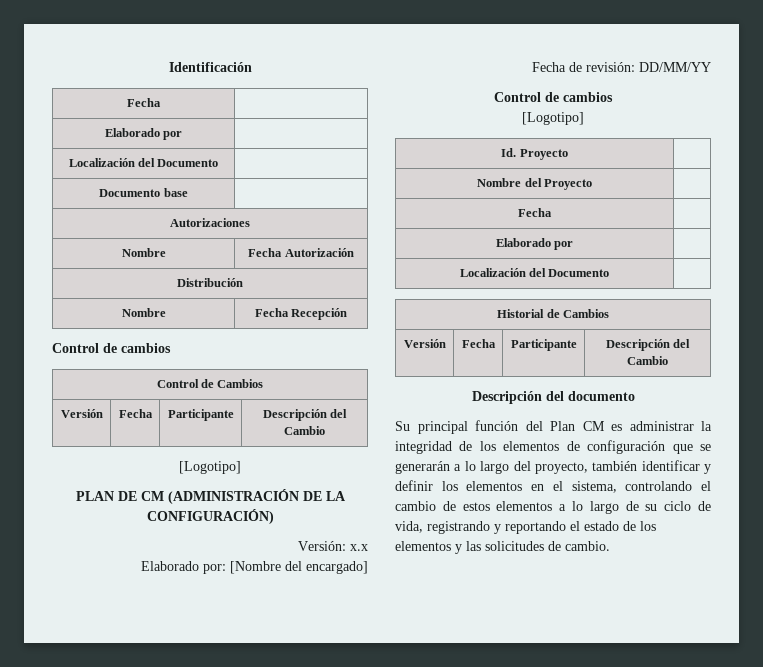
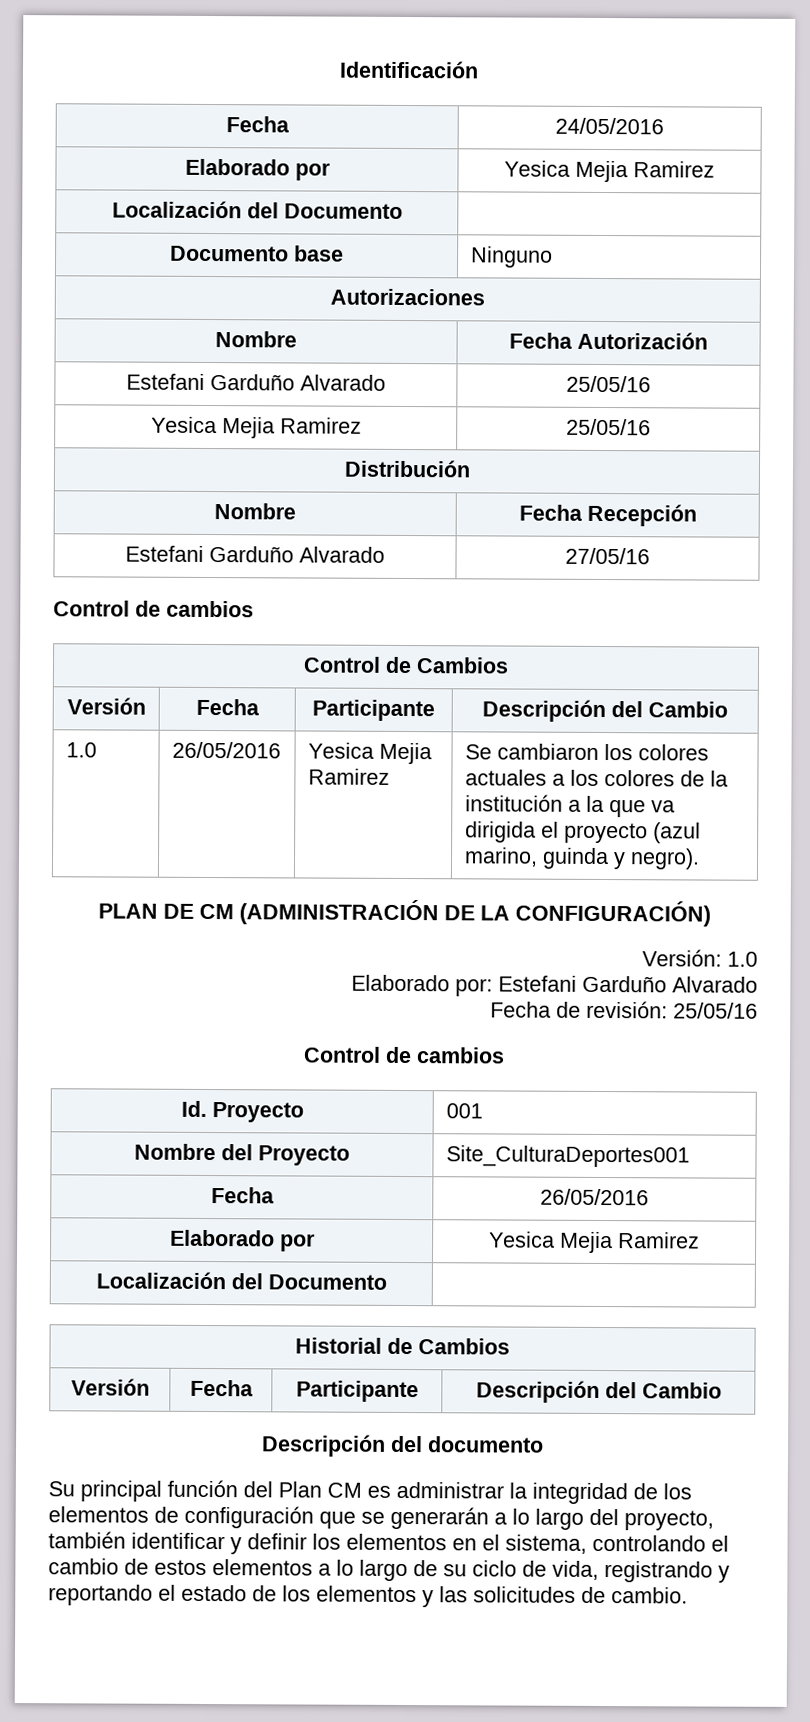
[104,128,183,140] // Elaborado por | -> [555,117,664,135] [184,158,331,181] [504,160,715,183] 24/05/2016 // Elaborado por | Yesica Mejia Ramirez
(188, 192) none -> [470,246,553,268] Ninguno
(354, 252) none -> [125,373,386,391] [566,375,651,393] [150,416,362,439] [566,418,651,436] // Estefani Garduño Alvarado | 25/05/16 // Yesica Mejia Ramirez | 25/05/16
(348, 314) none -> [124,545,385,563] [565,547,650,565] // Estefani Garduño Alvarado | 27/05/16
[179,461,241,474] // [Logotipo] -> [65,742,97,758] [171,741,281,759] [307,742,432,765] [307,768,390,785] [464,743,709,761] [464,769,728,787] [464,794,675,818] [464,821,701,844] [463,847,700,870] // 1.0 | 26/05/2016 | Yesica Mejia Ramirez | Se cambiaron los colores actuales a los colores de la institución a la que va dirigida el proyecto (azul marino, guinda y negro).
[350,544,368,551] x.x -> [727,951,758,967] 1.0
[230,561,368,574] [Nombre del encargado] -> [498,975,758,993] Estefani Garduño Alvarado
[639,62,711,72] [494,92,613,102] [522,112,584,125] DD/MM/YY // Control de cambios // [Logotipo] -> [673,1002,758,1019] [303,1046,505,1064] 25/05/16 // Control de cambios
(568, 154) none -> [445,1103,483,1119] 001
[518,208,552,217] [495,238,574,250] // Fecha | // Elaborado por | -> [445,1145,690,1168] [210,1187,275,1204] [540,1188,649,1206] [169,1229,316,1252] [489,1231,700,1254] Site_CulturaDeportes001 // Fecha | 26/05/2016 // Elaborado por | Yesica Mejia Ramirez

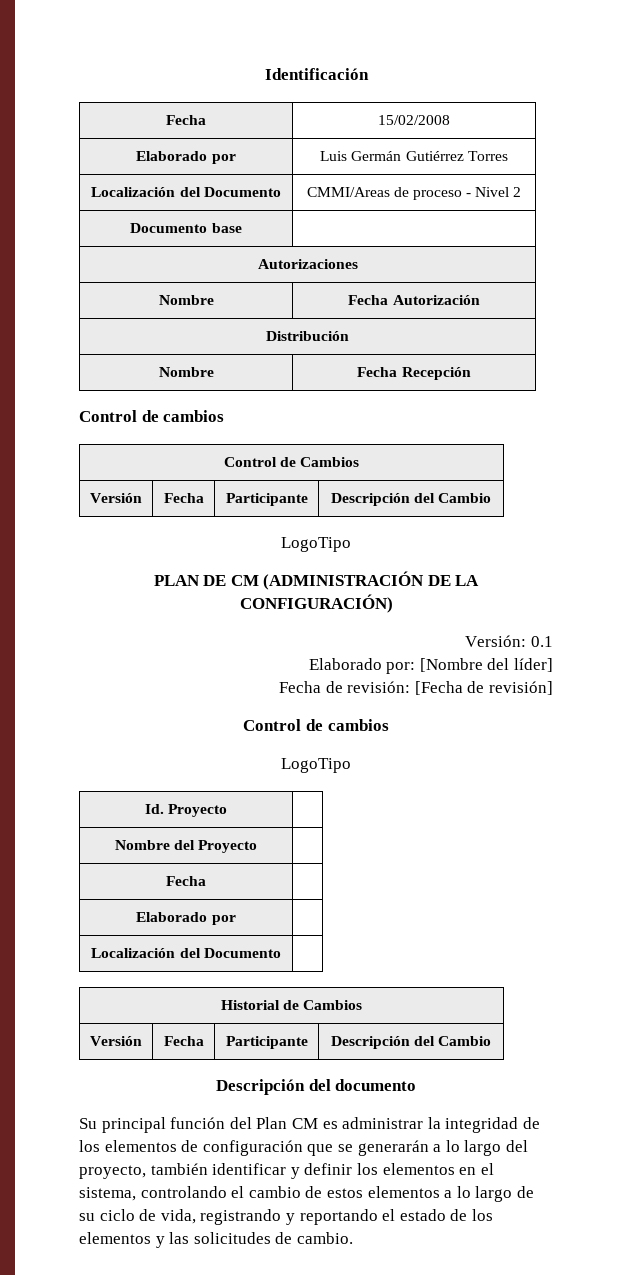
[555,117,664,135] [184,158,331,181] [504,160,715,183] [111,200,403,219] 24/05/2016 // Elaborado por | Yesica Mejia Ramirez // Localización del Documento | -> [378,115,450,125] [136,151,236,164] [320,151,508,161] [91,187,281,197] [306,187,522,200] 15/02/2008 // Elaborado por | Luis Germán Gutiérrez Torres // Localización del Documento | CMMI/Areas de proceso - Nivel 2
[470,246,553,268] Ninguno -> (242, 228) none
[125,373,386,391] [566,375,651,393] [150,416,362,439] [566,418,651,436] // Estefani Garduño Alvarado | 25/05/16 // Yesica Mejia Ramirez | 25/05/16 -> (480, 300) none
[124,545,385,563] [565,547,650,565] // Estefani Garduño Alvarado | 27/05/16 -> (471, 373) none
[65,742,97,758] [171,741,281,759] [307,742,432,765] [307,768,390,785] [464,743,709,761] [464,769,728,787] [464,794,675,818] [464,821,701,844] [463,847,700,870] // 1.0 | 26/05/2016 | Yesica Mejia Ramirez | Se cambiaron los colores actuales a los colores de la institución a la que va dirigida el proyecto (azul marino, guinda y negro). -> [281,537,351,552] // LogoTipo
[727,951,758,967] 1.0 -> [531,636,553,647] 0.1
[498,975,758,993] Estefani Garduño Alvarado -> [419,658,553,672] [Nombre del líder]
[673,1002,758,1019] [303,1046,505,1064] 25/05/16 // Control de cambios -> [414,681,553,695] [243,719,389,731] [281,758,351,773] [Fecha de revisión] // Control de cambios // LogoTipo
[445,1103,483,1119] 001 -> (228, 810) none
[445,1145,690,1168] [210,1187,275,1204] [540,1188,649,1206] [169,1229,316,1252] [489,1231,700,1254] Site_CulturaDeportes001 // Fecha | 26/05/2016 // Elaborado por | Yesica Mejia Ramirez -> [166,876,206,886] [136,912,236,925] // Fecha | // Elaborado por |

